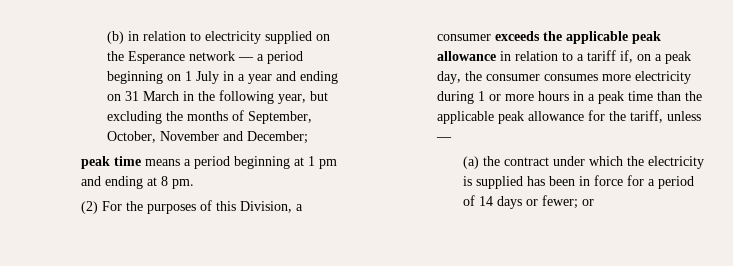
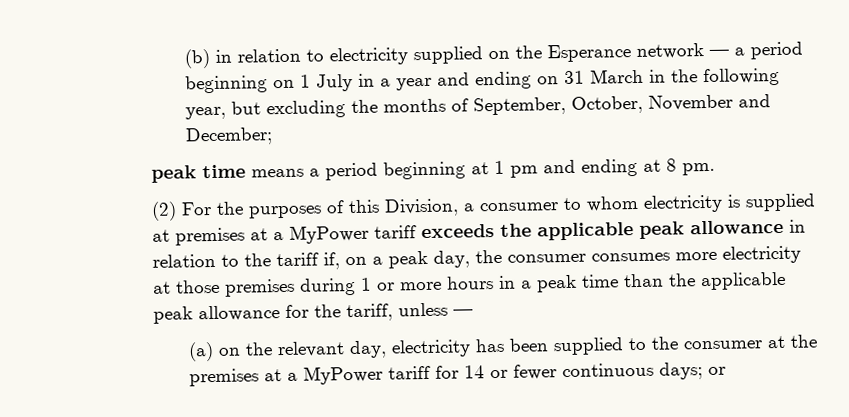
(491, 37) none -> [563,193,817,213] [152,224,418,246] to whom electricity is supplied at premises at a MyPower tariff
[576,54,584,61] a -> [244,253,272,267] the
(691, 77) none -> [153,278,296,297] at those premises
[482,156,704,169] [462,175,694,189] [462,195,578,209] the contract under which the electricity is supplied has been in force for a period of 14 days or fewer; -> [217,334,818,359] [188,362,703,387] on the relevant day, electricity has been supplied to the consumer at the premises at a MyPower tariff for 14 or fewer continuous days;

